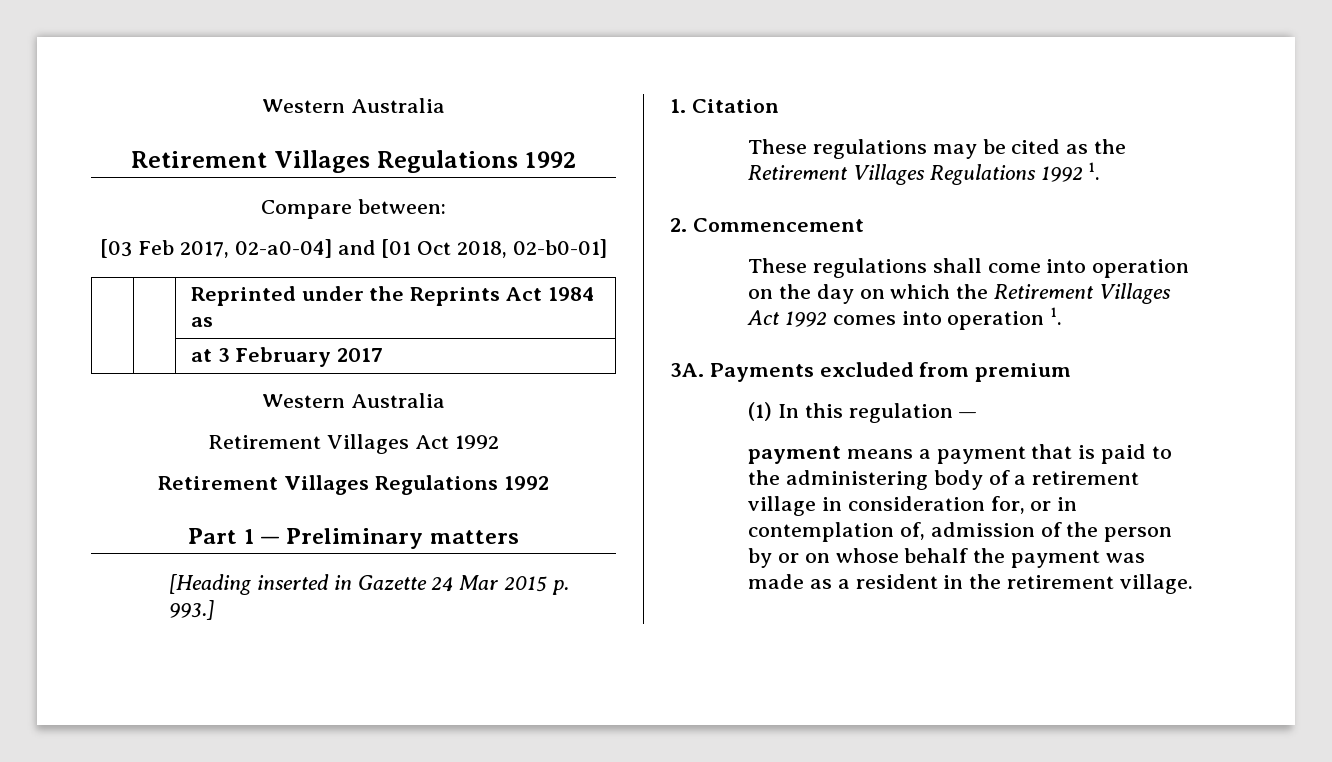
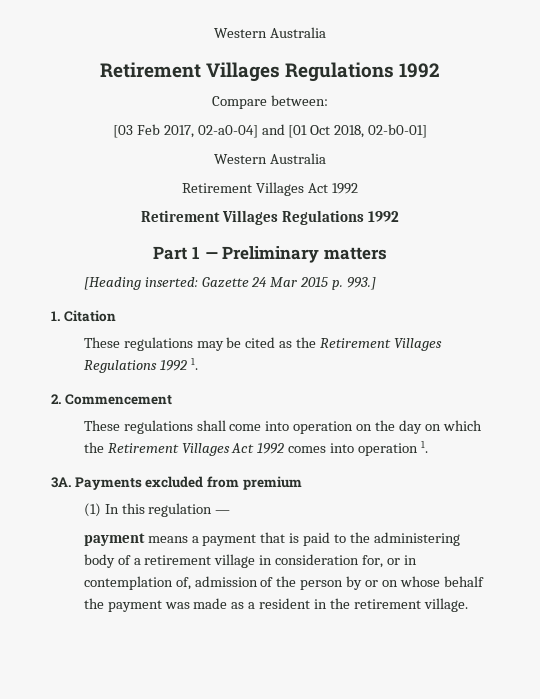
[190,286,594,306] [190,317,213,327] [190,347,384,367] // | | Reprinted under the Reprints Act 1984 as // | | at 3 February 2017 -> (428, 131) none
[257,574,352,590] inserted in -> [144,277,198,287] inserted:

